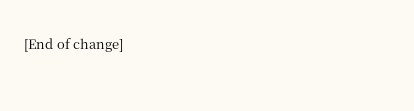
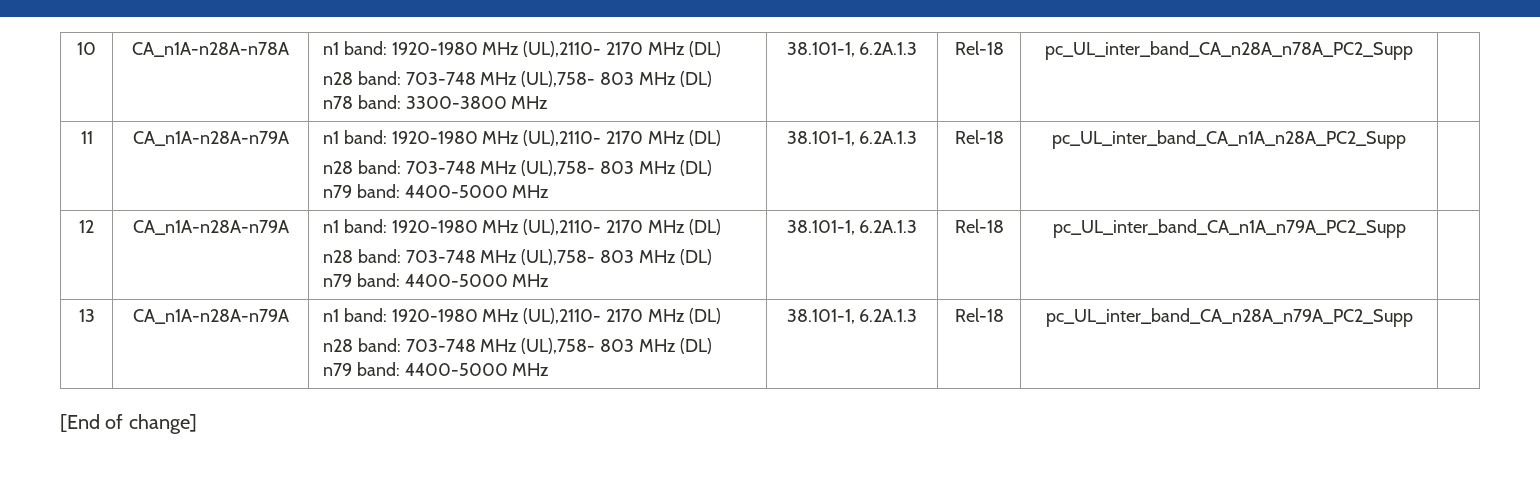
(24, 45) none -> [77,42,96,55] [132,42,289,57] [322,41,721,57] [322,71,712,87] [322,95,549,109] [786,42,918,57] [954,41,1004,55] [1045,41,1413,60] [80,131,93,144] [132,131,289,146] [322,130,721,146] [322,160,712,176] [322,184,550,198] [786,131,918,146] [954,130,1004,144] [1052,130,1406,149] [79,220,94,233] [132,220,289,235] [322,219,721,235] [322,249,712,265] [322,273,550,287] [786,220,918,235] [954,219,1004,233] [1052,219,1406,238] [78,309,95,322] [132,309,289,324] [322,308,721,324] [322,338,712,354] [322,362,550,376] [786,309,918,324] [954,308,1004,322] [1045,308,1413,327] 10 | CA_n1A-n28A-n78A | n1 band: 1920-1980 MHz (UL),2110- 2170 MHz (DL) // n28 band: 703-748 MHz (UL),758- 803 MHz (DL) // n78 band: 3300-3800 MHz | 38.101-1, 6.2A.1.3 | Rel-18 | pc_UL_inter_band_CA_n28A_n78A_PC2_Supp | // 11 | CA_n1A-n28A-n79A | n1 band: 1920-1980 MHz (UL),2110- 2170 MHz (DL) // n28 band: 703-748 MHz (UL),758- 803 MHz (DL) // n79 band: 4400-5000 MHz | 38.101-1, 6.2A.1.3 | Rel-18 | pc_UL_inter_band_CA_n1A_n28A_PC2_Supp | // 12 | CA_n1A-n28A-n79A | n1 band: 1920-1980 MHz (UL),2110- 2170 MHz (DL) // n28 band: 703-748 MHz (UL),758- 803 MHz (DL) // n79 band: 4400-5000 MHz | 38.101-1, 6.2A.1.3 | Rel-18 | pc_UL_inter_band_CA_n1A_n79A_PC2_Supp | // 13 | CA_n1A-n28A-n79A | n1 band: 1920-1980 MHz (UL),2110- 2170 MHz (DL) // n28 band: 703-748 MHz (UL),758- 803 MHz (DL) // n79 band: 4400-5000 MHz | 38.101-1, 6.2A.1.3 | Rel-18 | pc_UL_inter_band_CA_n28A_n79A_PC2_Supp | //

